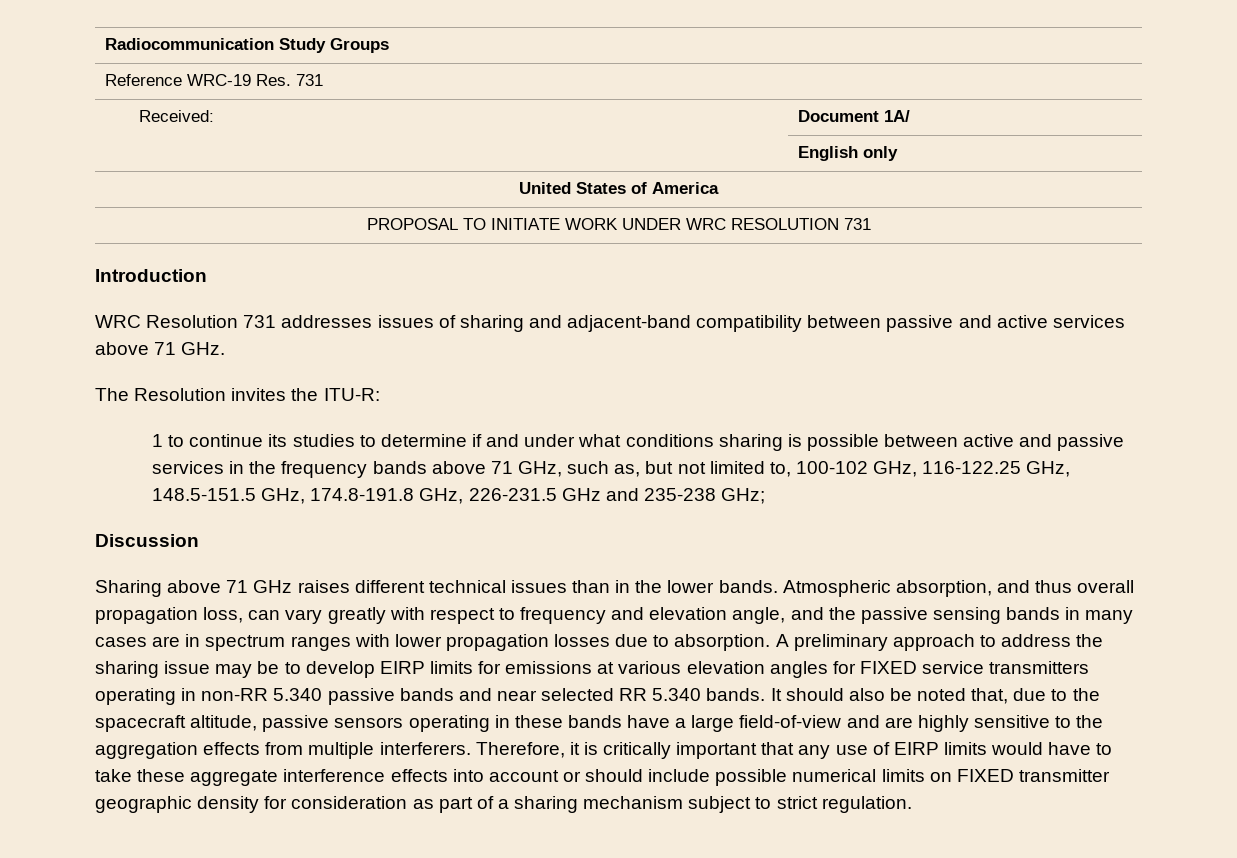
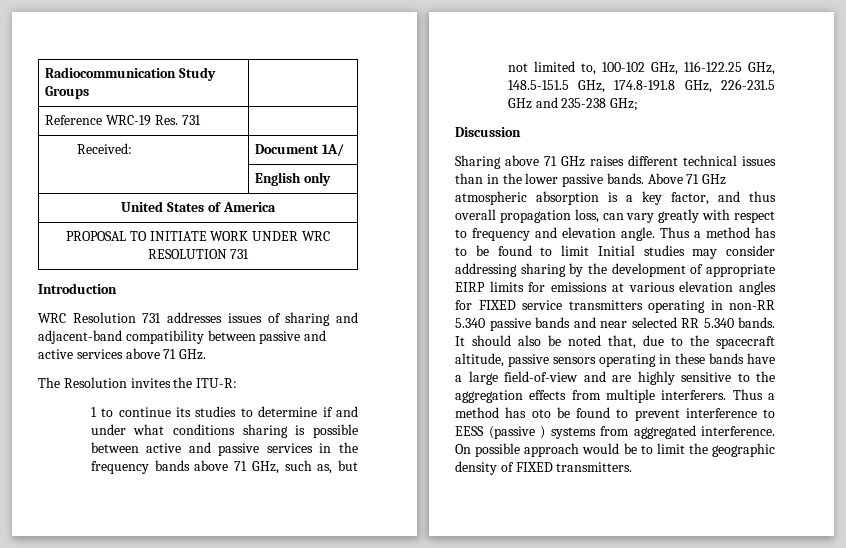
[718,580,992,597] bands. Atmospheric absorption, -> [562,173,727,187] [455,191,709,205] passive bands. Above 71 GHz atmospheric absorption is a key factor,
[732,607,1134,624] [95,634,1104,651] [95,661,375,678] angle, and the passive sensing bands in many cases are in spectrum ranges with lower propagation losses due to absorption. A preliminary approach to address the sharing issue may be to develop -> [621,227,776,241] [455,245,775,259] [455,263,775,277] angle. Thus a method has to be found to limit Initial studies may consider addressing sharing by the development of appropriate
[475,742,1113,759] [95,769,1110,786] [95,796,912,813] Therefore, it is critically important that any use of EIRP limits would have to take these aggregate interference effects into account or should include possible numerical limits on FIXED transmitter geographic density for consideration as part of a sharing mechanism subject to strict regulation. -> [732,389,775,400] [455,407,775,421] [455,425,775,439] [455,443,775,457] [455,461,633,475] Thus a method has oto be found to prevent interference to EESS (passive ) systems from aggregated interference. On possible approach would be to limit the geographic density of FIXED transmitters.

